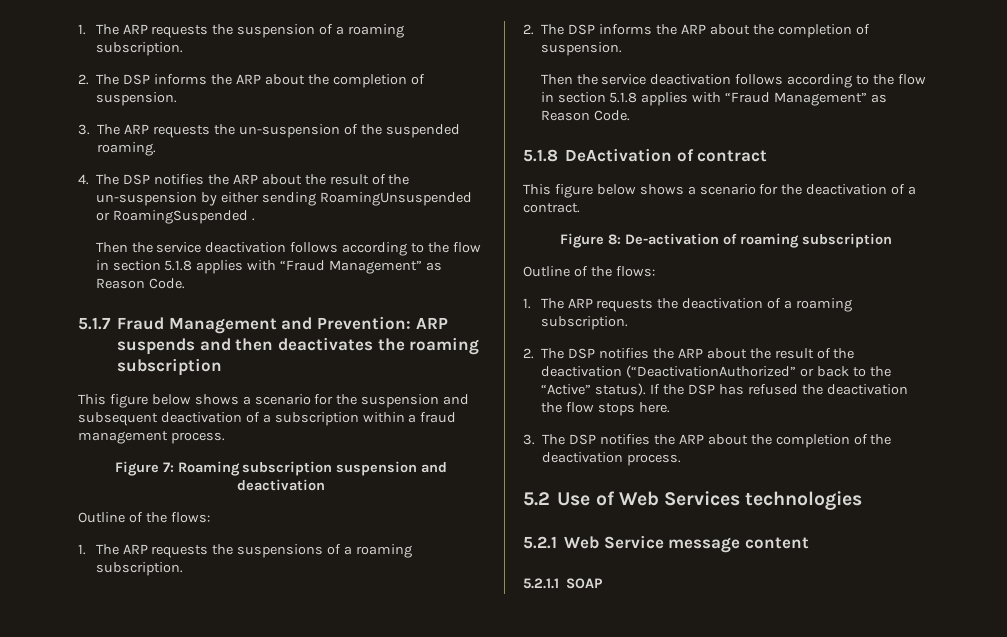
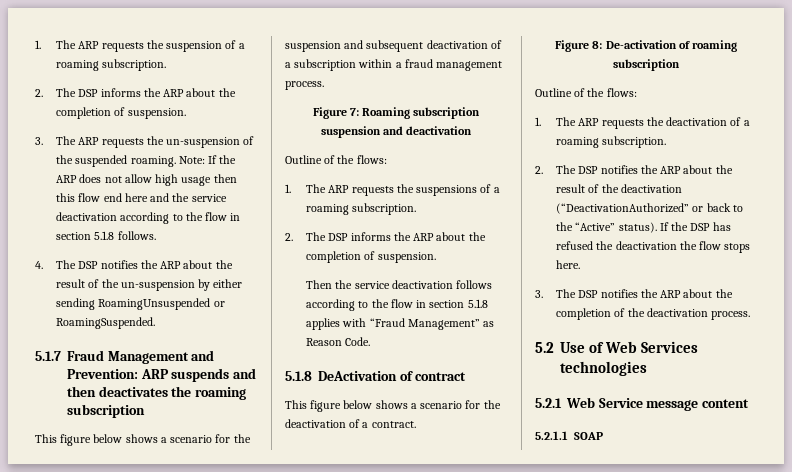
(157, 149) none -> [178,155,237,164] [56,174,237,186] [56,193,227,202] [56,212,241,224] [56,231,156,240] Note: If the ARP does not allow high usage then this flow end here and the service deactivation according to the flow in section 5.1.8 follows.
[113,210,256,224] [95,242,481,256] [95,260,443,274] [95,278,185,289] RoamingSuspended . // Then the service deactivation follows according to the flow in section 5.1.8 applies with “Fraud Management” as Reason Code. -> [56,317,156,329] RoamingSuspended.

